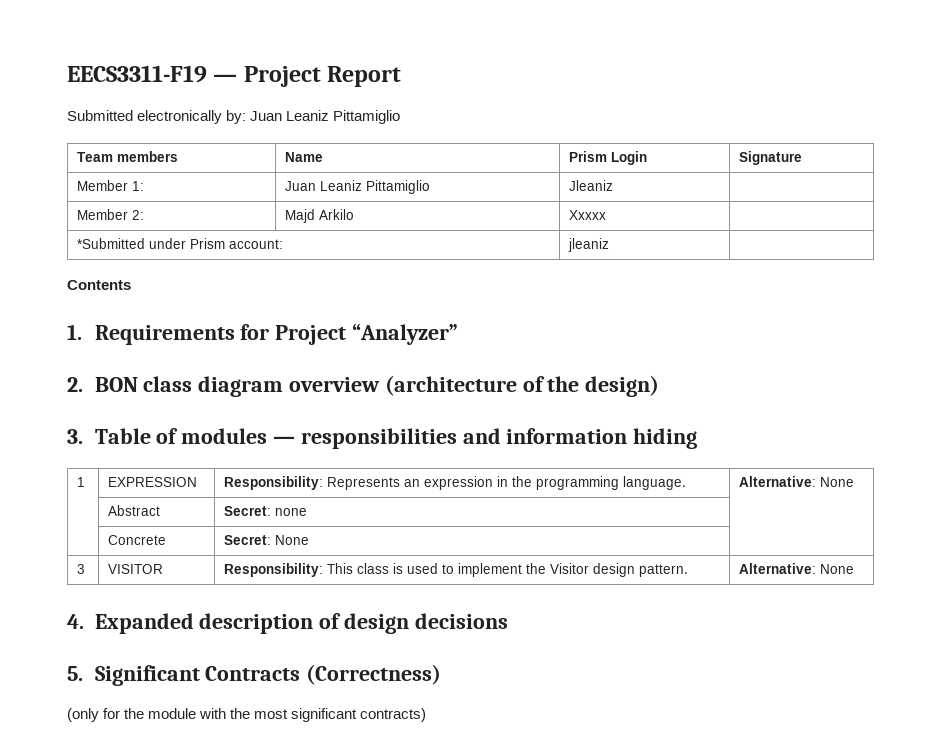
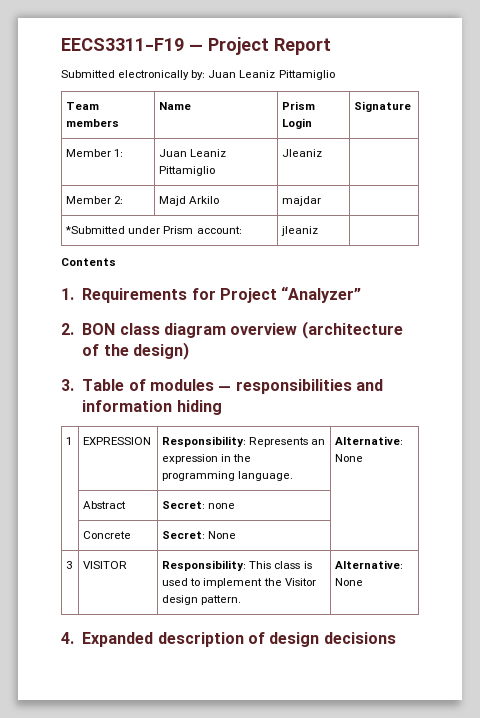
[569,210,607,220] Xxxxx -> [282,196,322,206] majdar
[67,664,442,686] [67,708,427,722] // 5. Significant Contracts (Correctness) // (only for the module with the most significant contracts) -> (396, 638) none

